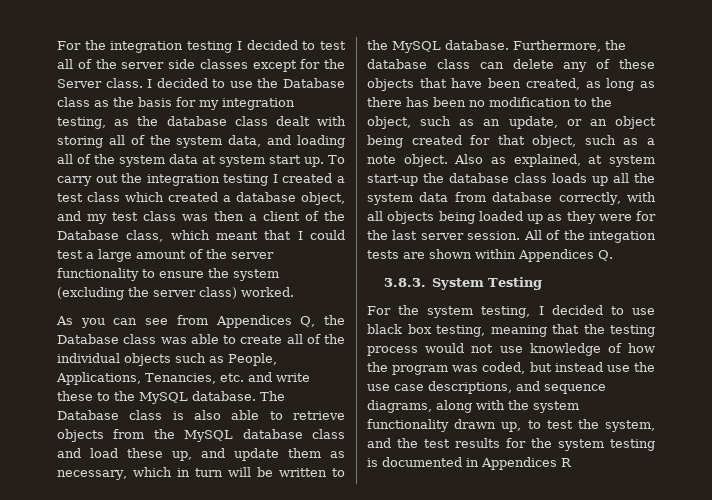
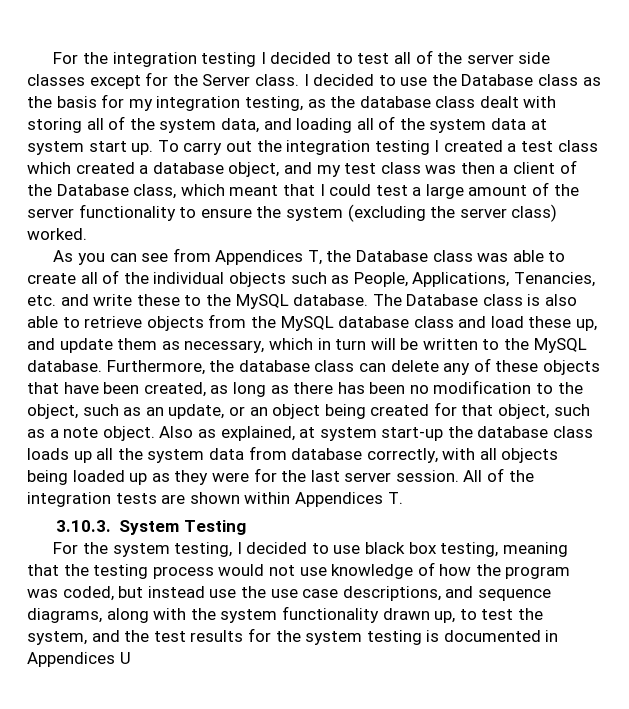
[300,316,316,327] Q, -> [307,250,322,265] T,
[589,231,656,243] integation -> [27,492,111,507] integration
[598,250,613,261] [383,278,426,287] Q. // 3.8.3. -> [387,492,403,504] [55,520,111,532] T. // 3.10.3.
[561,458,572,467] R -> [119,652,131,664] U

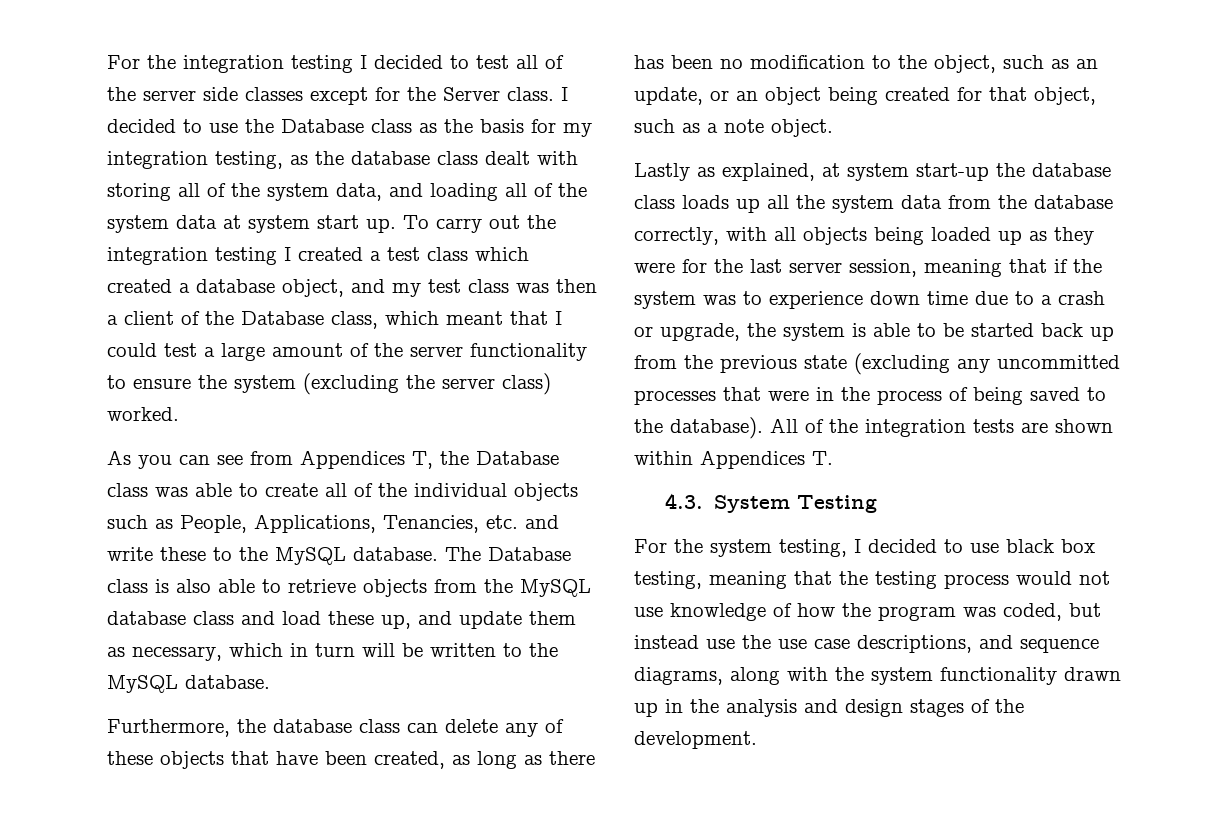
(102, 366) none -> (270, 682) //
[159,426,194,438] Also -> [634,163,690,181] // Lastly
(287, 453) none -> [998,195,1027,209] the
[395,470,459,482] session. -> [849,259,1102,277] [634,291,1105,309] [634,323,1114,341] [634,353,1120,375] [634,387,1106,405] [634,417,763,439] session, meaning that if the system was to experience down time due to a crash or upgrade, the system is able to be started back up from the previous state (excluding any uncommitted processes that were in the process of being saved to the database).
[55,520,111,532] 3.10.3. -> [665,493,704,509] 4.3.
[434,608,543,623] [27,628,559,645] [27,652,131,667] up, to test the system, and the test results for the system testing is documented in Appendices U -> [634,699,1024,717] [634,731,757,749] up in the analysis and design stages of the development.

